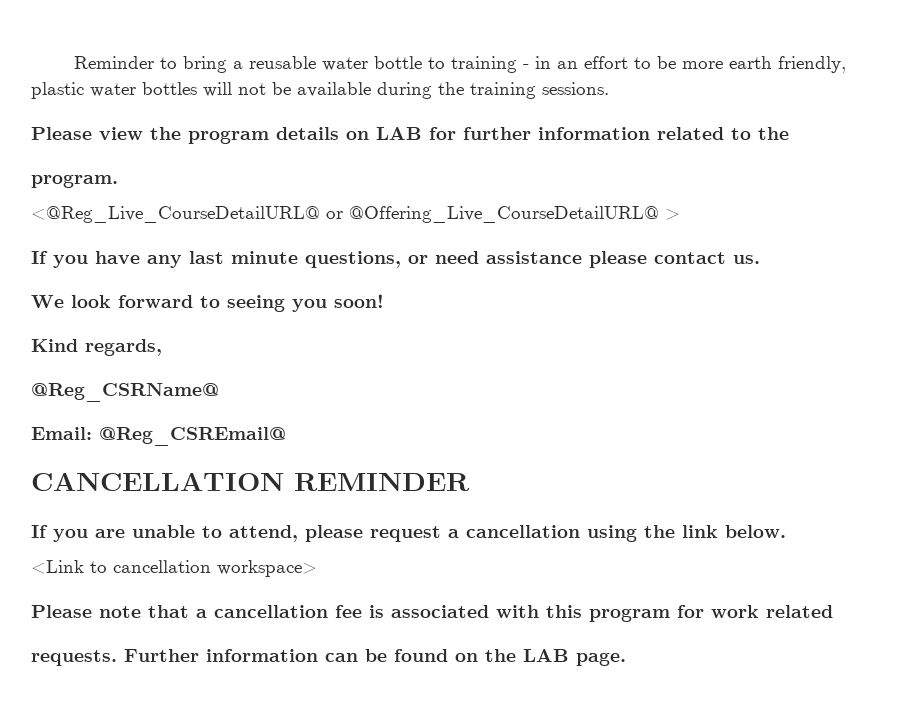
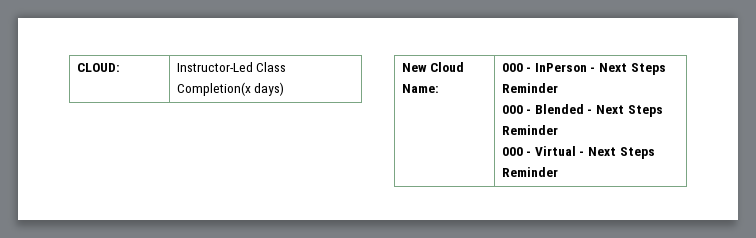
[74,56,847,73] [31,82,609,99] [31,127,789,144] [31,174,118,188] [31,206,680,223] [31,251,760,268] [31,294,384,312] [31,339,162,356] [31,383,219,402] [31,427,286,446] [31,472,470,491] [31,525,786,542] [31,560,317,577] [31,605,833,622] [31,649,626,666] Reminder to bring a reusable water bottle to training - in an effort to be more earth friendly, plastic water bottles will not be available during the training sessions. // Please view the program details on LAB for further information related to the // program. // <@Reg_Live_CourseDetailURL@ or @Offering_Live_CourseDetailURL@ > // If you have any last minute questions, or need assistance please contact us. // We look forward to seeing you soon! // Kind regards, // @Reg_CSRName@ // Email: @Reg_CSREmail@ // CANCELLATION REMINDER // If you are unable to attend, please request a cancellation using the link below. // <Link to cancellation workspace> // Please note that a cancellation fee is associated with this program for work related // requests. Further information can be found on the LAB page. -> [76,63,120,72] [176,62,287,72] [176,82,285,96] [401,62,465,72] [401,84,439,93] [501,63,666,75] [501,83,558,93] [501,104,663,117] [501,125,558,135] [501,146,655,159] [501,167,558,177] CLOUD: | Instructor-Led Class Completion(x days) // New Cloud Name: | 000 - InPerson - Next Steps Reminder // 000 - Blended - Next Steps Reminder // 000 - Virtual - Next Steps Reminder

